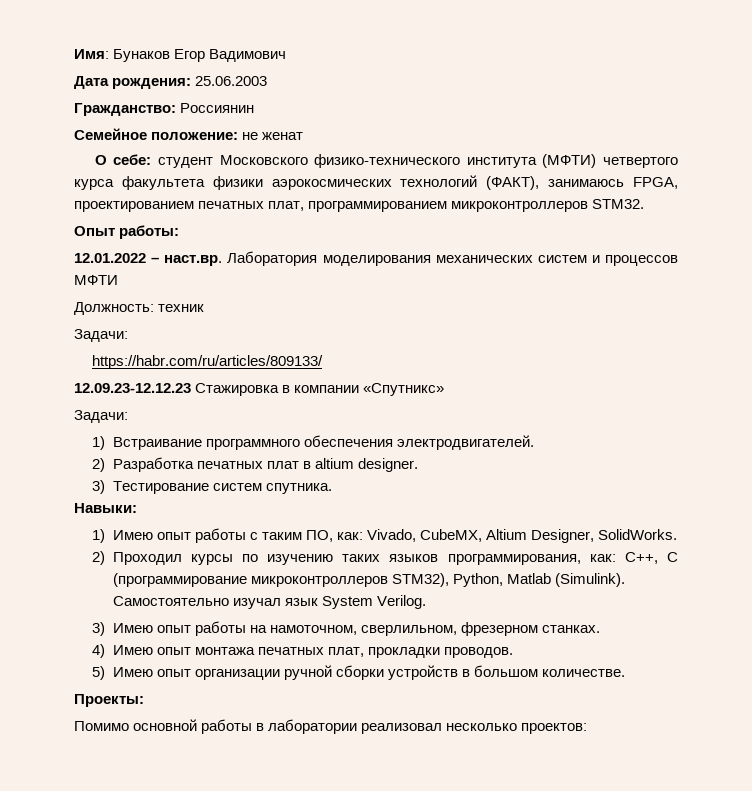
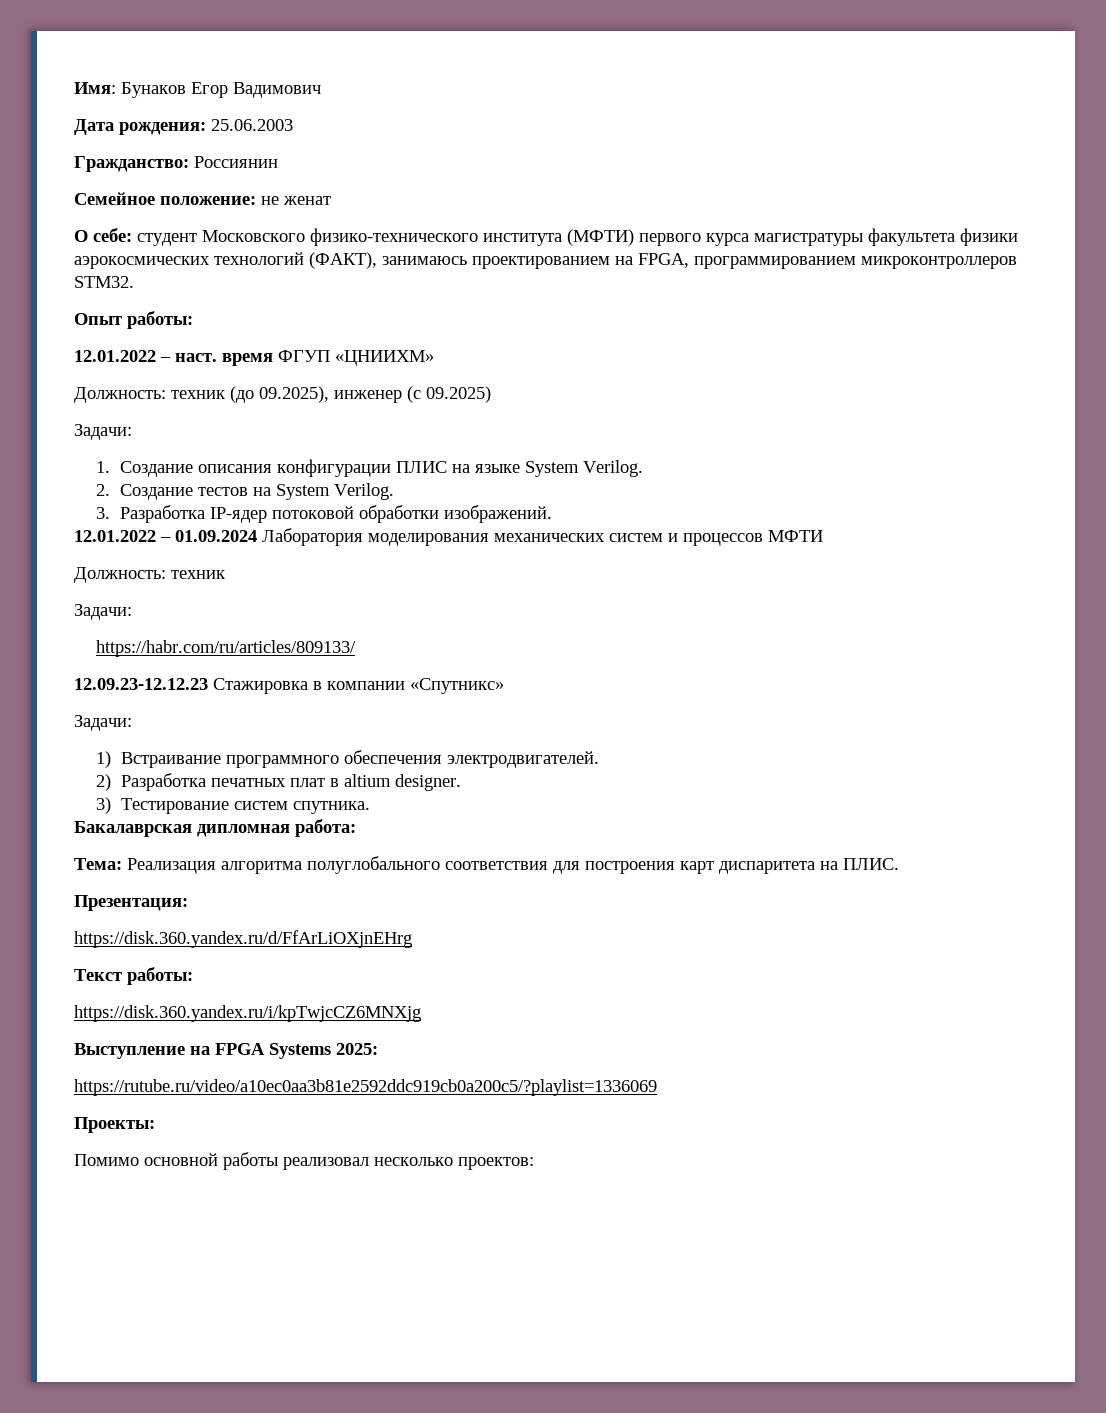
[602,157,678,168] [74,179,114,190] четвертого курса -> [639,233,863,246] первого курса магистратуры
[633,177,678,189] [74,201,305,212] FPGA, проектированием печатных плат, -> [472,253,689,269] проектированием на FPGA,
[164,255,223,266] наст.вр. -> [175,350,434,366] [74,386,491,403] [74,424,132,440] [96,459,643,477] [96,483,394,500] [96,505,552,523] [74,530,257,542] наст. время ФГУП «ЦНИИХМ» // Должность: техник (до 09.2025), инженер (с 09.2025) // Задачи: // 1. Создание описания конфигурации ПЛИС на языке System Verilog. // 2. Создание тестов на System Verilog. // 3. Разработка IP-ядер потоковой обработки изображений. // 12.01.2022 – 01.09.2024
[74,503,137,513] [92,528,678,543] [92,551,679,565] [112,573,625,587] [112,595,426,609] [92,621,600,636] [92,644,513,658] [92,665,625,680] Навыки: // 1) Имею опыт работы с таким ПО, как: Vivado, CubeMX, Altium Designer, SolidWorks. // 2) Проходил курсы по изучению таких языков программирования, как: С++, C (программирование микроконтроллеров STM32), Python, Matlab (Simulink). Самостоятельно изучал язык System Verilog. // 3) Имею опыт работы на намоточном, сверлильном, фрезерном станках. // 4) Имею опыт монтажа печатных плат, прокладки проводов. // 5) Имею опыт организации ручной сборки устройств в большом количестве. -> [74,819,356,837] [74,856,899,874] [74,895,188,911] [74,930,412,948] [74,967,193,985] [74,1005,421,1022] [74,1043,378,1059] [74,1079,657,1096] Бакалаврская дипломная работа: // Тема: Реализация алгоритма полуглобального соответствия для построения карт диспаритета на ПЛИС. // Презентация: // https://disk.360.yandex.ru/d/FfArLiOXjnEHrg // Текст работы: // https://disk.360.yandex.ru/i/kpTwjcCZ6MNXjg // Выступление на FPGA Systems 2025: // https://rutube.ru/video/a10ec0aa3b81e2592ddc919cb0a200c5/?playlist=1336069
[256,719,358,734] в лаборатории -> (278, 1161) none

